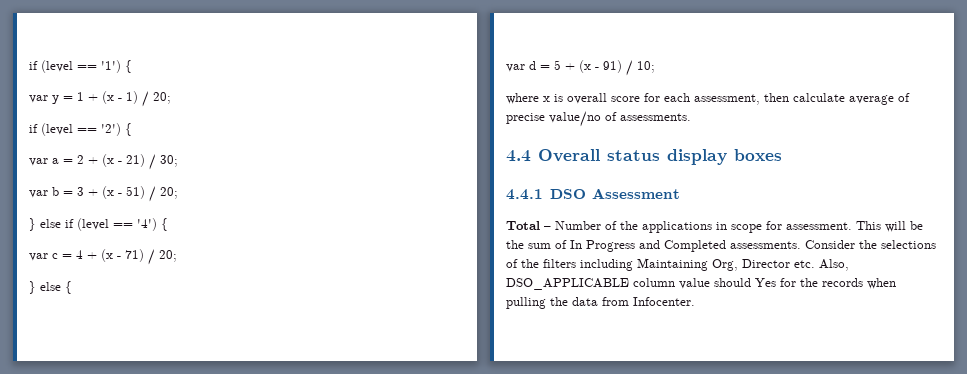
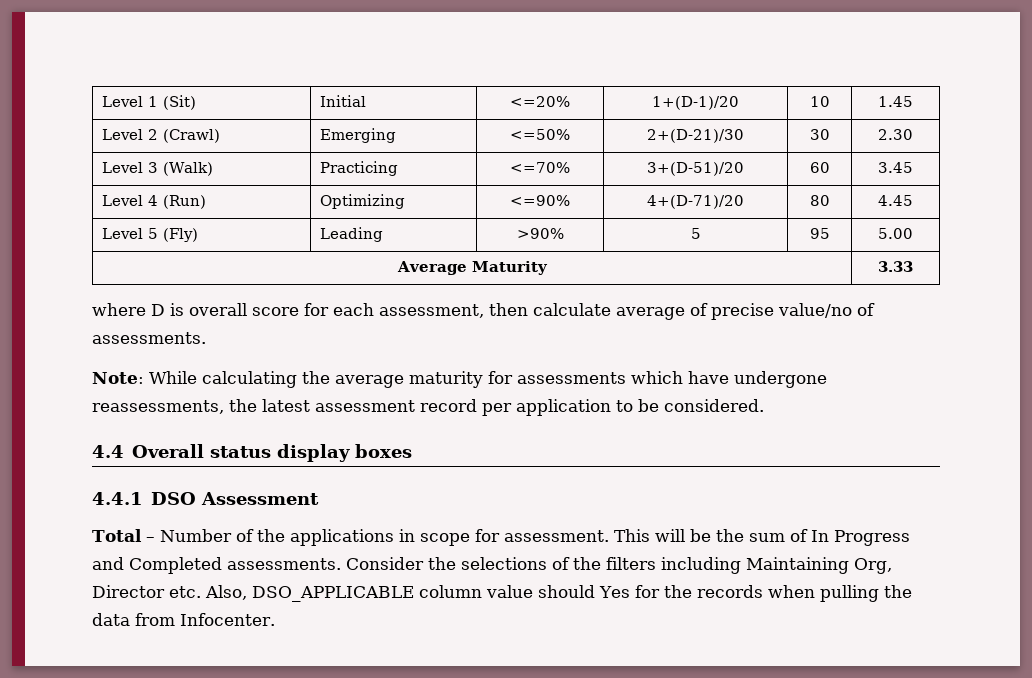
[29,60,132,73] [29,91,171,107] [29,123,132,136] [29,154,178,170] [29,186,178,202] [29,218,168,231] [29,249,177,265] [29,281,72,294] [506,60,655,76] if (level == '1') { // var y = 1 + (x - 1) / 20; // if (level == '2') { // var a = 2 + (x - 21) / 30; // var b = 3 + (x - 51) / 20; // } else if (level == '4') { // var c = 4 + (x - 71) / 20; // } else { // var d = 5 + (x - 91) / 10; -> [101,95,196,110] [319,95,366,107] [510,96,570,107] [652,96,739,110] [809,96,830,107] [878,96,913,107] [101,129,220,143] [319,128,396,143] [510,129,570,140] [647,129,744,143] [809,129,830,140] [878,129,913,140] [101,162,213,176] [319,161,398,176] [510,162,570,173] [647,162,744,176] [809,162,830,173] [878,162,913,173] [101,195,206,209] [319,194,405,209] [510,195,570,206] [647,195,744,209] [809,195,830,206] [878,195,913,206] [101,228,198,242] [319,227,383,242] [516,228,564,239] [690,228,701,239] [809,228,830,239] [878,228,913,239] [396,261,548,275] [878,261,913,272] Level 1 (Sit) | Initial | <=20% | 1+(D-1)/20 | 10 | 1.45 // Level 2 (Crawl) | Emerging | <=50% | 2+(D-21)/30 | 30 | 2.30 // Level 3 (Walk) | Practicing | <=70% | 3+(D-51)/20 | 60 | 3.45 // Level 4 (Run) | Optimizing | <=90% | 4+(D-71)/20 | 80 | 4.45 // Level 5 (Fly) | Leading | >90% | 5 | 95 | 5.00 // Average Maturity | 3.33
[543,96,550,102] x -> [151,304,165,316] D
(691, 117) none -> [92,371,827,388] [92,399,764,416] // Note: While calculating the average maturity for assessments which have undergone reassessments, the latest assessment record per application to be considered.

